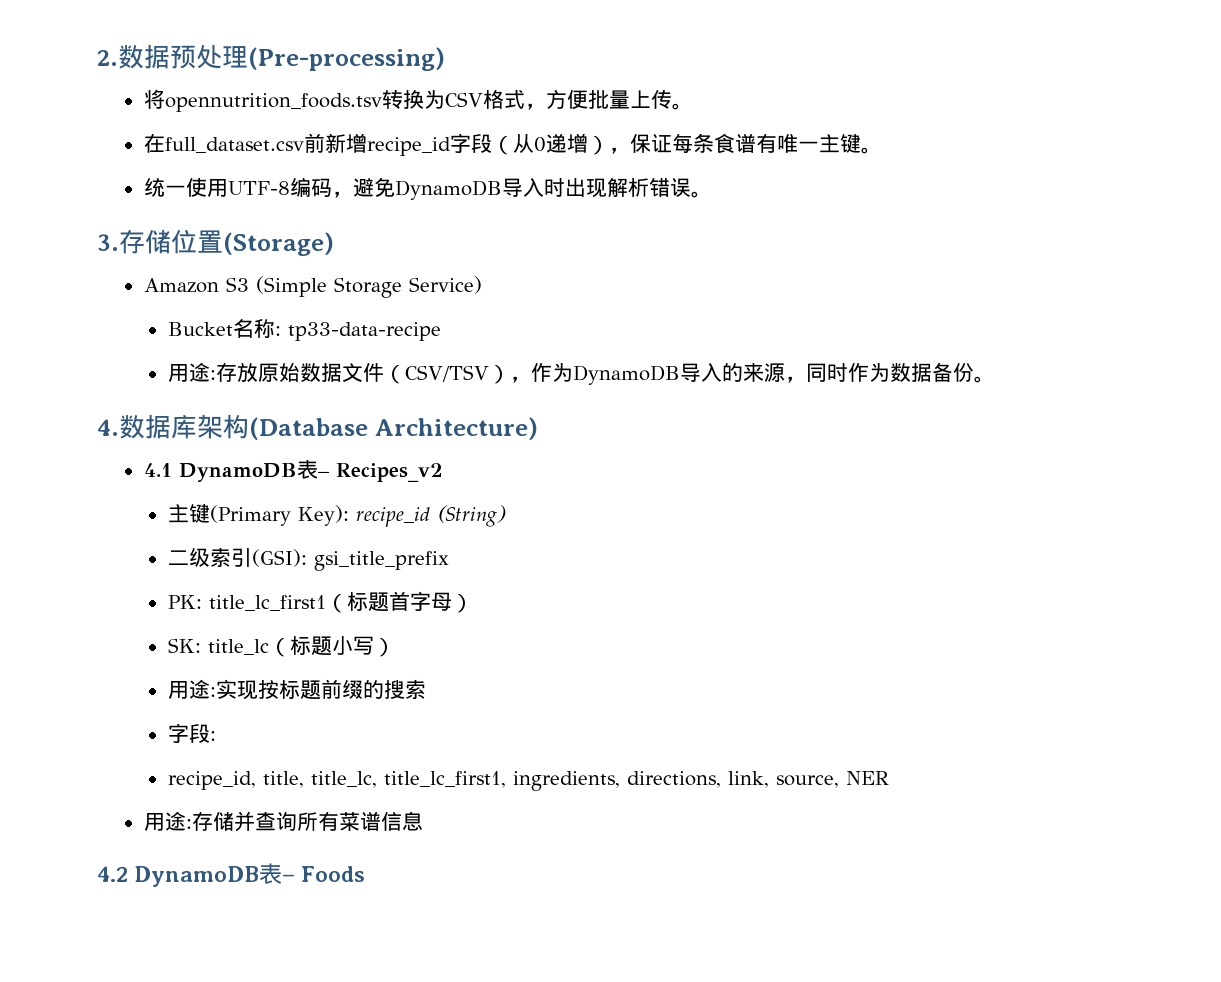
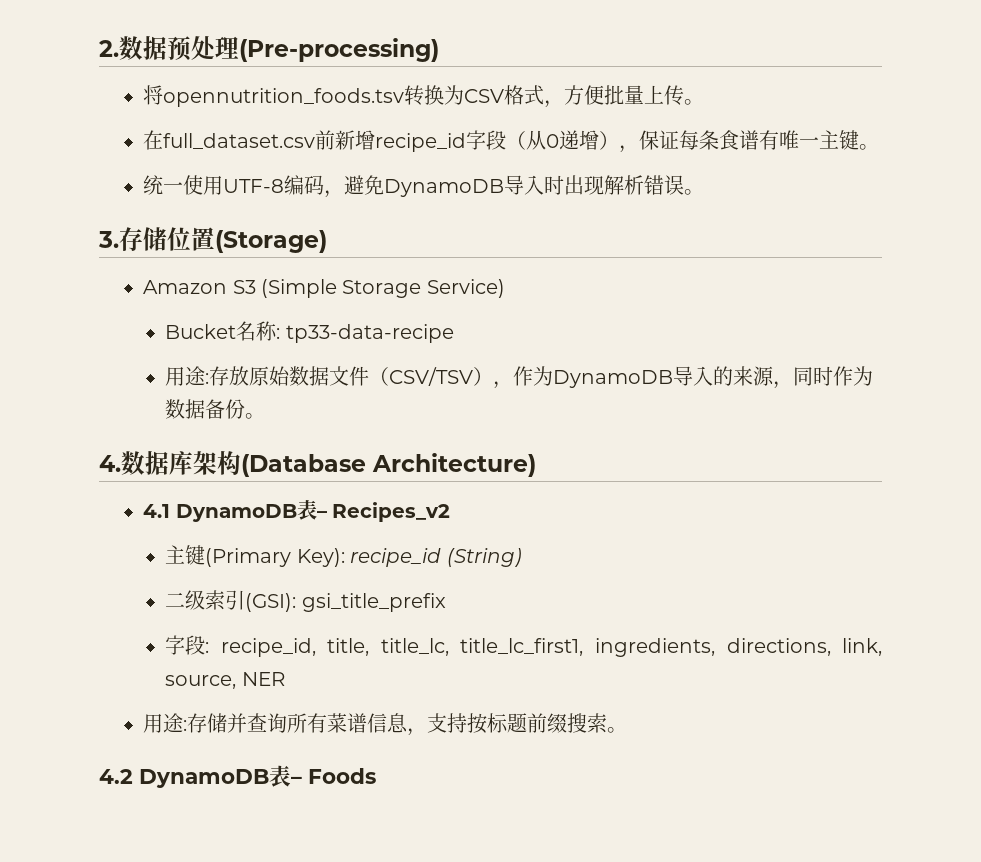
[167,591,473,613] [167,636,395,657] [167,679,426,700] // PK: title_lc_first1（标题首字母） // SK: title_lc（标题小写） // 用途:实现按标题前缀的搜索 -> (446, 602) none
(216, 736) // -> (210, 647) none
(423, 821) none -> [407,713,628,736] ，支持按标题前缀搜索。

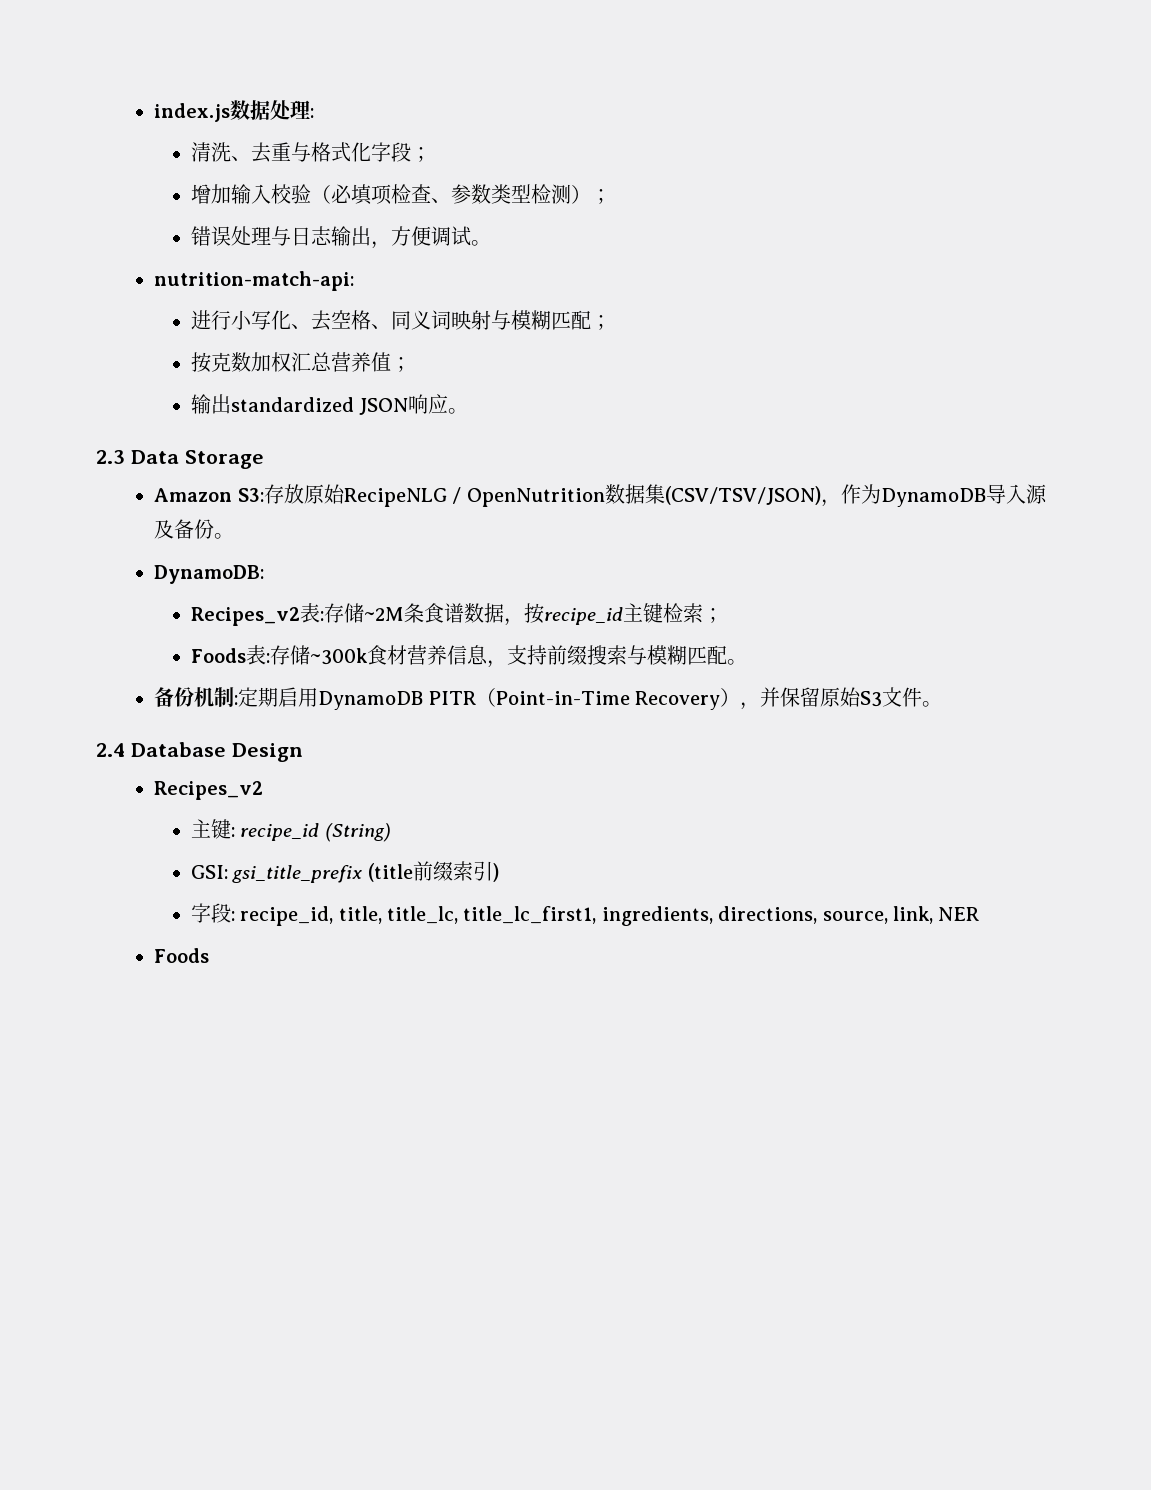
[99,36,439,62] [143,85,705,108] [143,130,880,153] [143,175,705,198] [98,227,327,253] [143,279,505,298] [165,321,454,343] [165,366,874,389] [165,399,266,419] [99,451,536,477] [143,500,327,522] 2.数据预处理(Pre-processing) // 将opennutrition_foods.tsv转换为CSV格式，方便批量上传。 // 在full_dataset.csv前新增recipe_id字段（从0递增），保证每条食谱有唯一主键。 // 统一使用UTF-8编码，避免DynamoDB导入时出现解析错误。 // 3.存储位置(Storage) // Amazon S3 (Simple Storage Service) // Bucket名称: tp33-data-recipe // 用途:存放原始数据文件（CSV/TSV），作为DynamoDB导入的来源，同时作为数据备份。 // 4.数据库架构(Database Architecture) // 4.1 DynamoDB表– -> [154,100,315,122] [190,142,431,163] [190,184,611,205] [190,226,491,249] [154,271,355,291] [190,310,611,331] [190,352,411,373] [190,394,469,415] [96,450,264,469] [154,484,1047,507] [154,519,235,539] [154,565,265,584] [190,603,723,626] [190,645,747,668] [154,687,943,710] [96,742,303,762] index.js数据处理: // 清洗、去重与格式化字段； // 增加输入校验（必填项检查、参数类型检测）； // 错误处理与日志输出，方便调试。 // nutrition-match-api: // 进行小写化、去空格、同义词映射与模糊匹配； // 按克数加权汇总营养值； // 输出standardized JSON响应。 // 2.3 Data Storage // Amazon S3:存放原始RecipeNLG / OpenNutrition数据集(CSV/TSV/JSON)，作为DynamoDB导入源及备份。 // DynamoDB: // Recipes_v2表:存储~2M条食谱数据，按recipe_id主键检索； // Foods表:存储~300k食材营养信息，支持前缀搜索与模糊匹配。 // 备份机制:定期启用DynamoDB PITR（Point-in-Time Recovery），并保留原始S3文件。 // 2.4 Database Design //
[205,548,345,567] (Primary Key): -> [230,827,235,837] :
[165,590,446,612] 二级索引(GSI): gsi_title_prefix -> [190,861,499,883] GSI: gsi_title_prefix (title前缀索引)
[842,638,882,656] [165,675,237,689] link, source, -> [822,906,933,924] source, link,
[143,713,628,736] [99,765,302,788] 用途:存储并查询所有菜谱信息，支持按标题前缀搜索。 // 4.2 DynamoDB表– -> (980, 914) none

